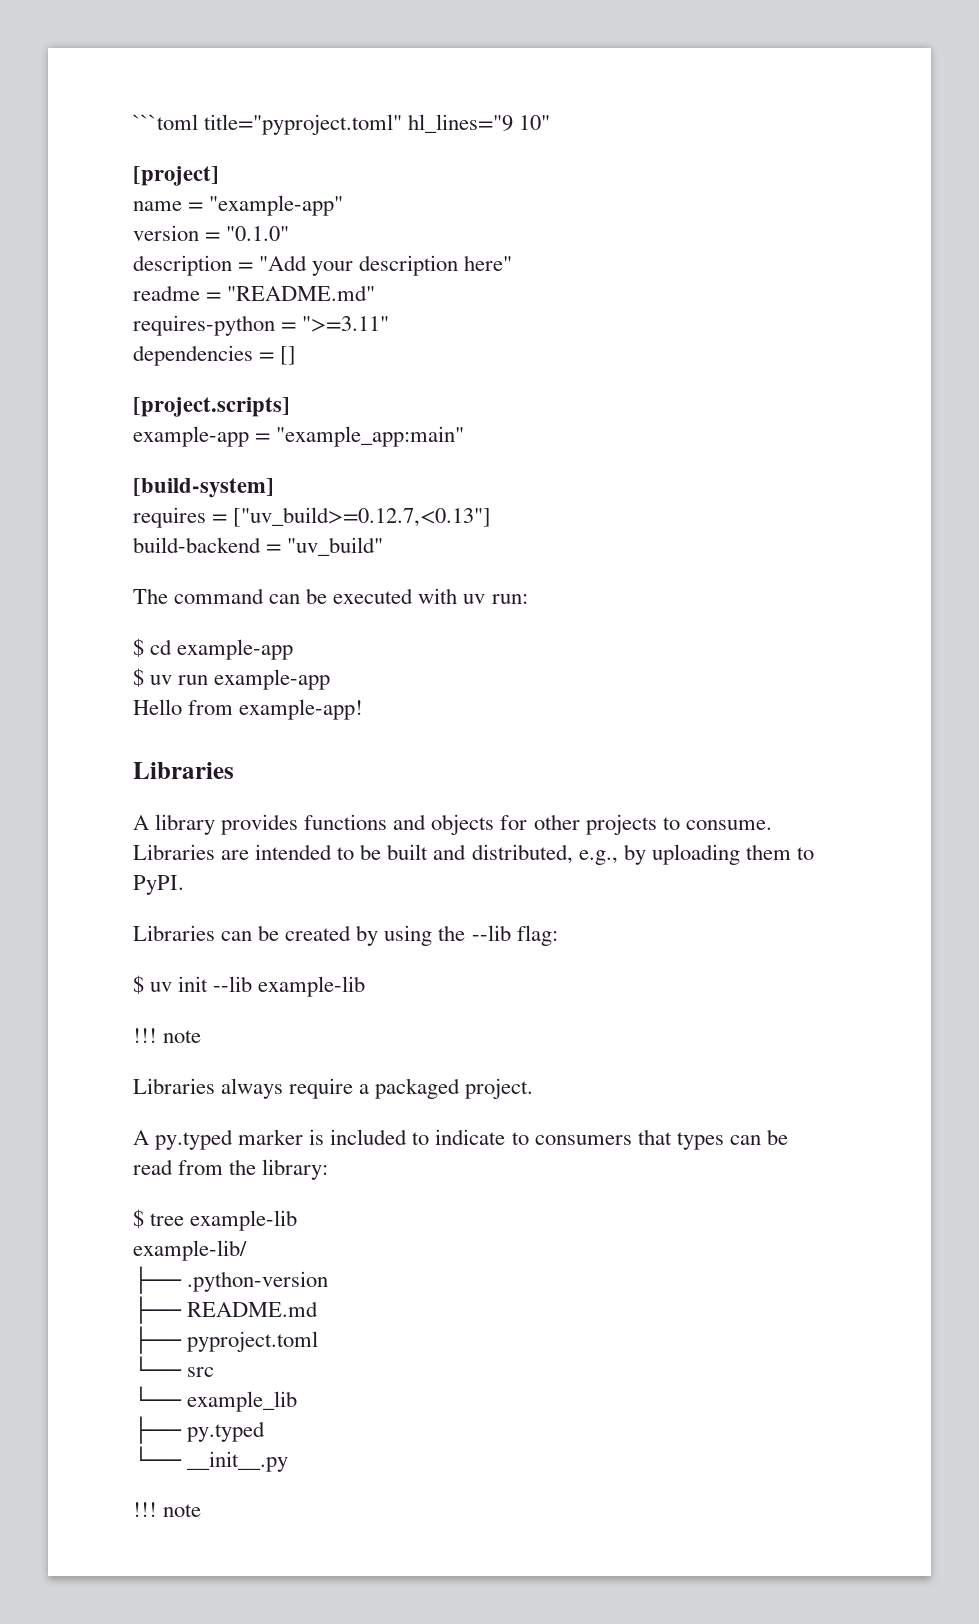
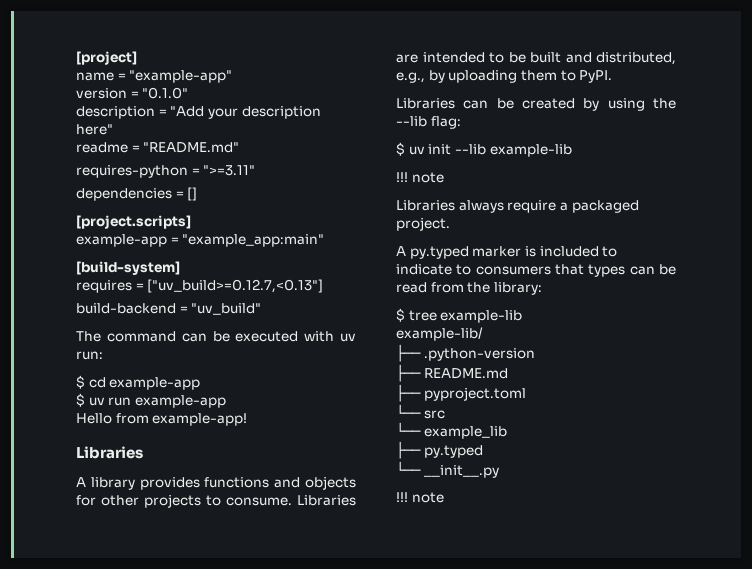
[133,114,551,135] ```toml title="pyproject.toml" hl_lines="9 10" // -> (76, 58) none

